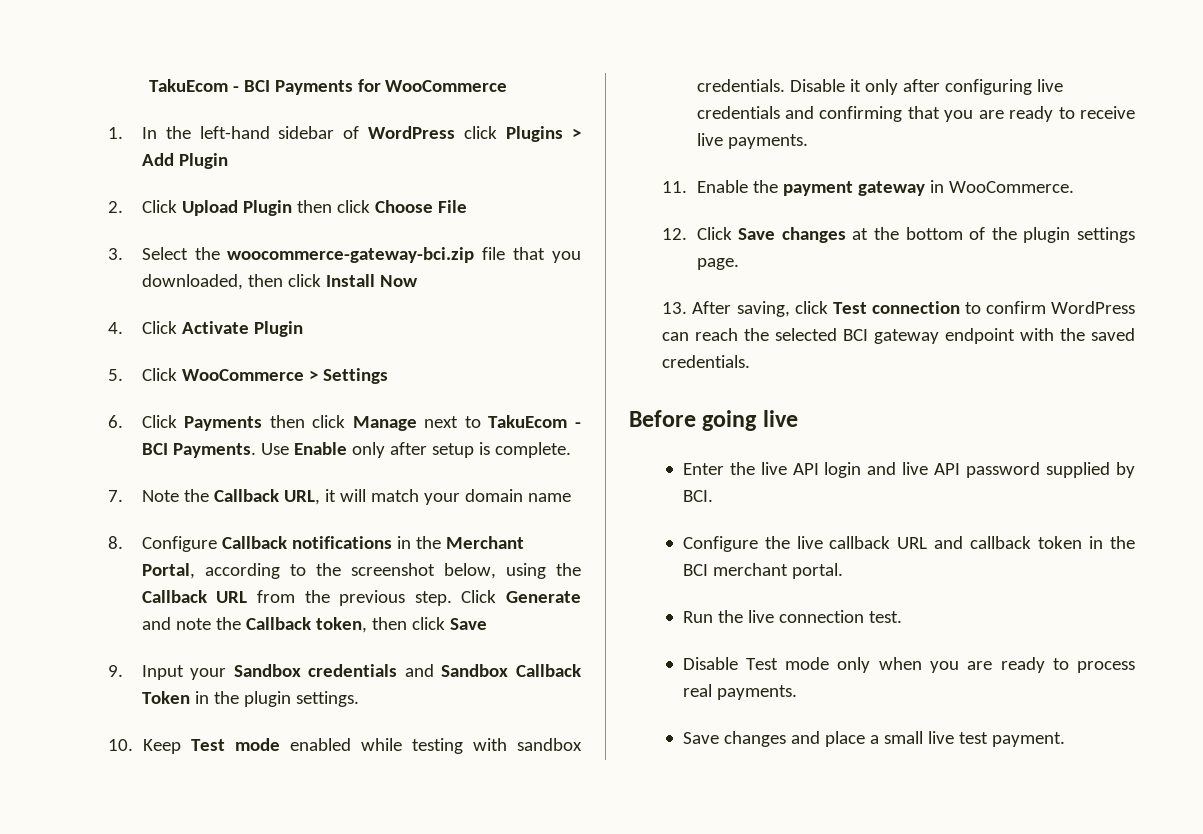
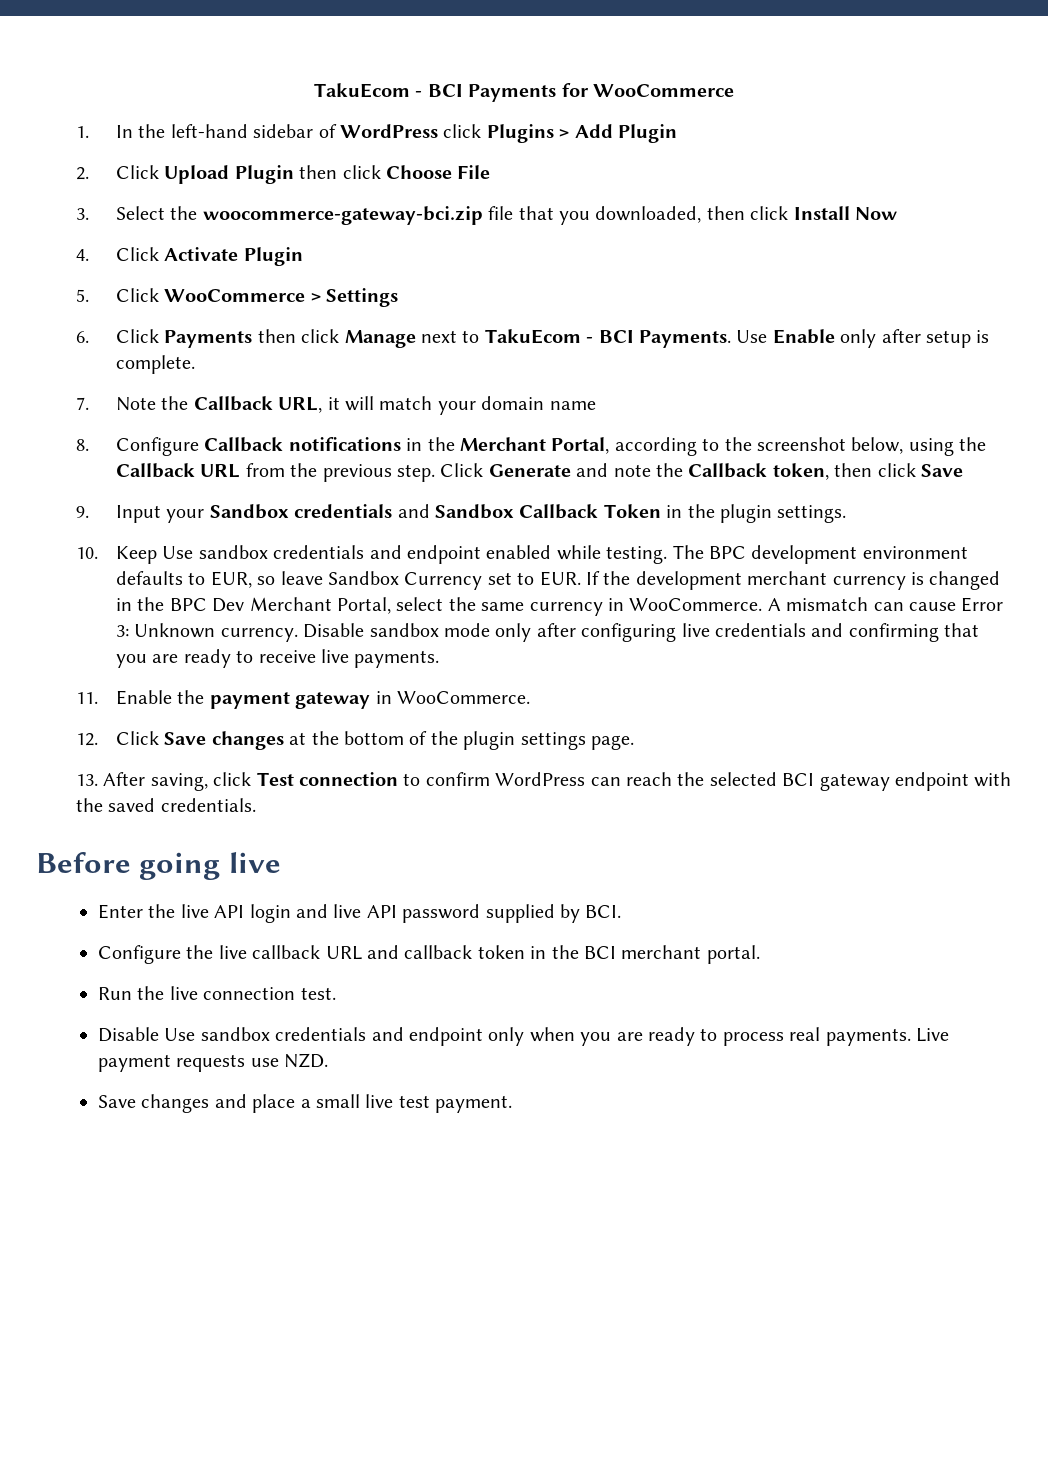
[190,738,582,754] [696,79,861,92] Test mode enabled while testing with sandbox credentials. Disable it -> [162,545,968,564] [115,571,1001,590] [115,597,1004,616] [115,623,490,642] Use sandbox credentials and endpoint enabled while testing. The BPC development environment defaults to EUR, so leave Sandbox Currency set to EUR. If the development merchant currency is changed in the BPC Dev Merchant Portal, select the same currency in WooCommerce. A mismatch can cause Error 3: Unknown currency. Disable sandbox mode
[745,657,830,670] Test mode -> [164,1027,483,1046] Use sandbox credentials and endpoint
(797, 692) none -> [915,1028,949,1042] [97,1053,329,1072] Live payment requests use NZD.

